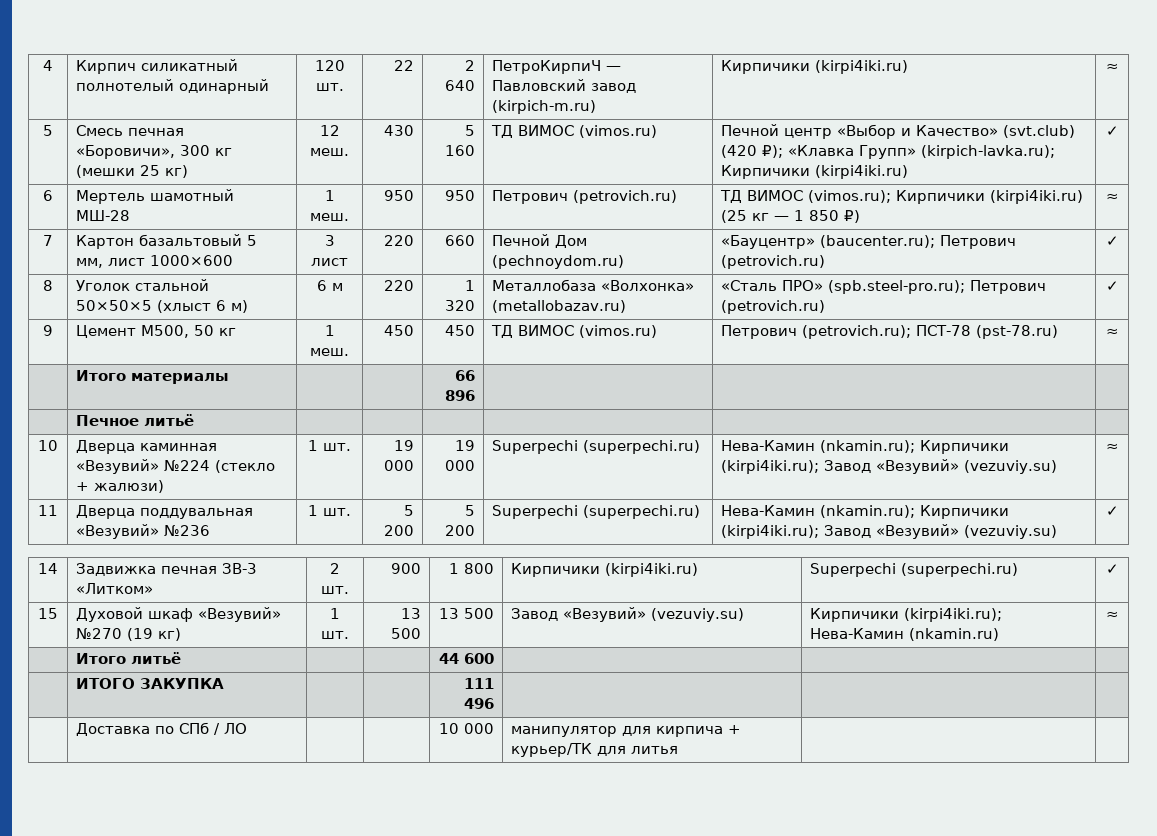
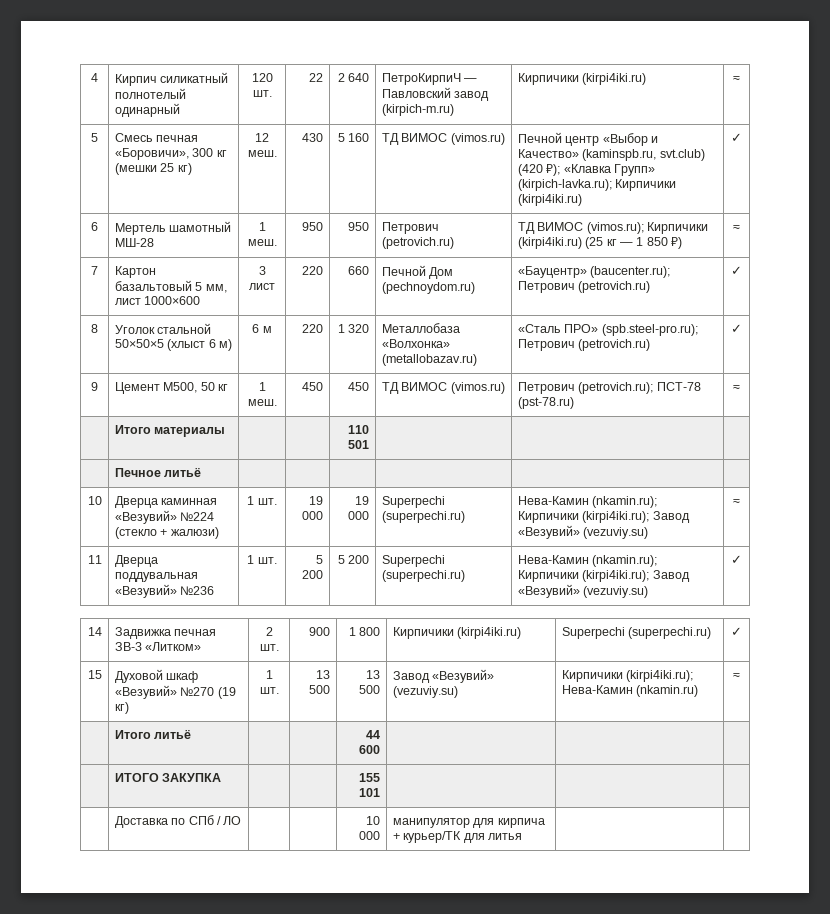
[1003,125,1076,138] (svt.club) -> [582,149,705,161] (kaminspb.ru, svt.club)
[454,370,475,381] [444,390,475,401] 66 896 -> [348,425,370,434] [348,440,370,449] 110 501
[463,678,494,689] [463,698,494,709] 111 496 -> [359,773,381,782] [359,788,381,797] 155 101

